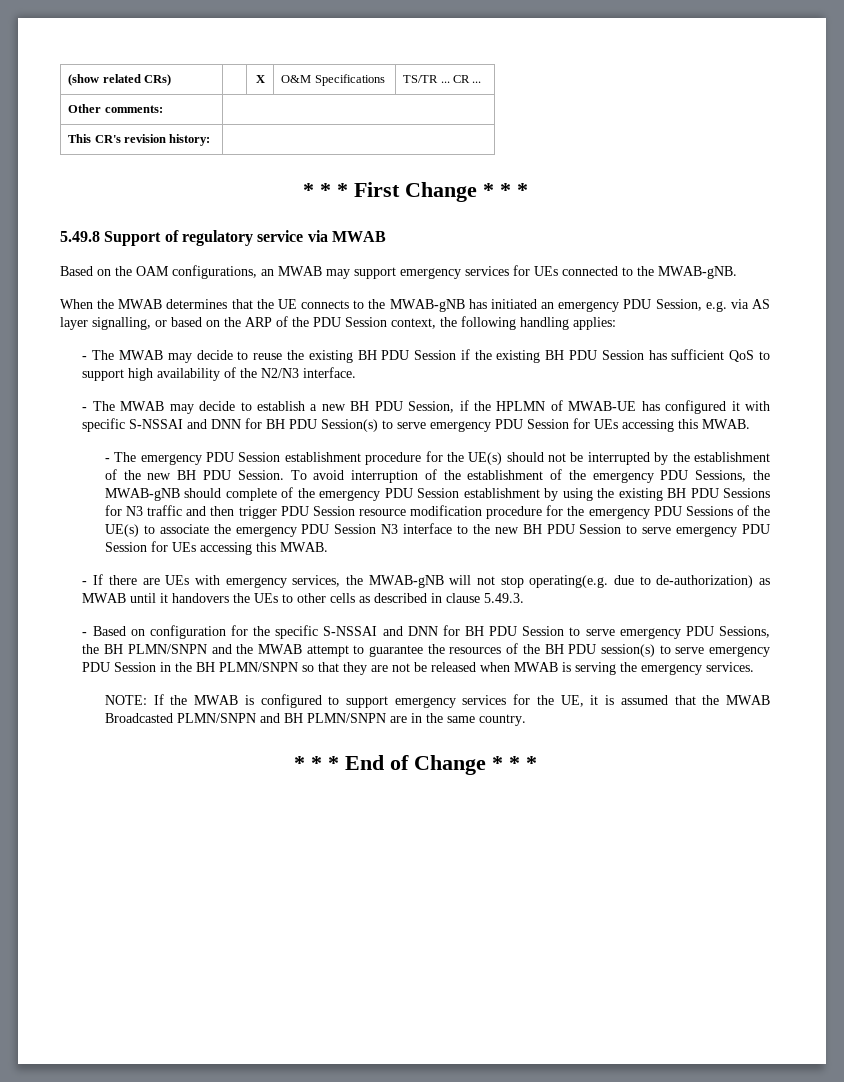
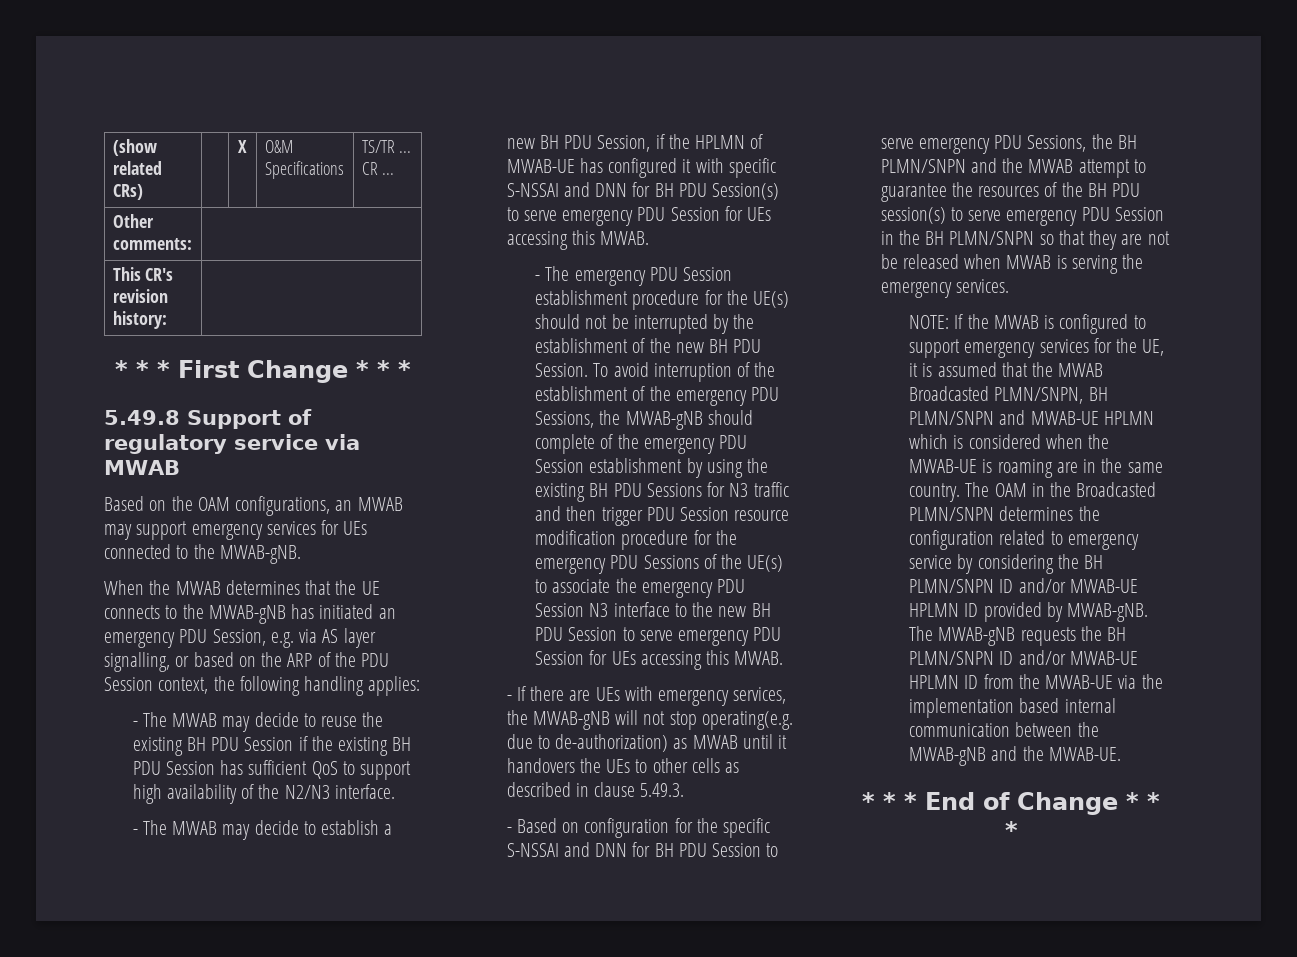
[176,713,386,723] PLMN/SNPN and BH PLMN/SNPN -> [994,387,1108,404] [909,410,1154,425] [909,434,1110,449] [909,459,1053,478] PLMN/SNPN, BH PLMN/SNPN and MWAB-UE HPLMN which is considered when the MWAB-UE is roaming
(526, 720) none -> [965,482,1157,497] [909,506,1100,521] [909,530,1139,550] [909,554,1104,574] [909,578,1138,593] [909,602,1149,622] [909,626,1127,646] [909,650,1138,665] [909,674,1163,689] [909,698,1116,718] [909,722,1099,737] [909,746,1121,766] The OAM in the Broadcasted PLMN/SNPN determines the configuration related to emergency service by considering the BH PLMN/SNPN ID and/or MWAB-UE HPLMN ID provided by MWAB-gNB. The MWAB-gNB requests the BH PLMN/SNPN ID and/or MWAB-UE HPLMN ID from the MWAB-UE via the implementation based internal communication between the MWAB-gNB and the MWAB-UE.

